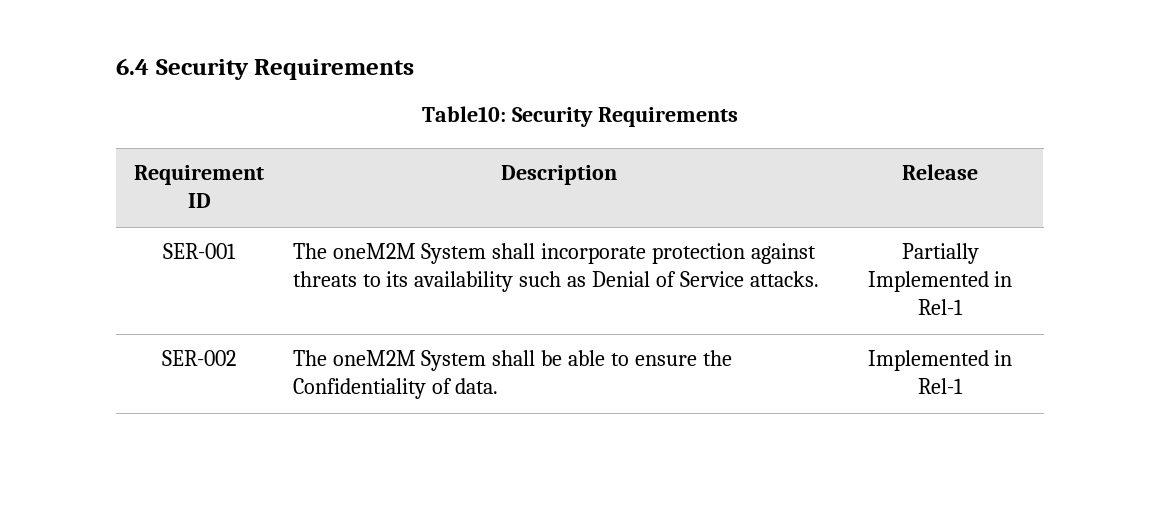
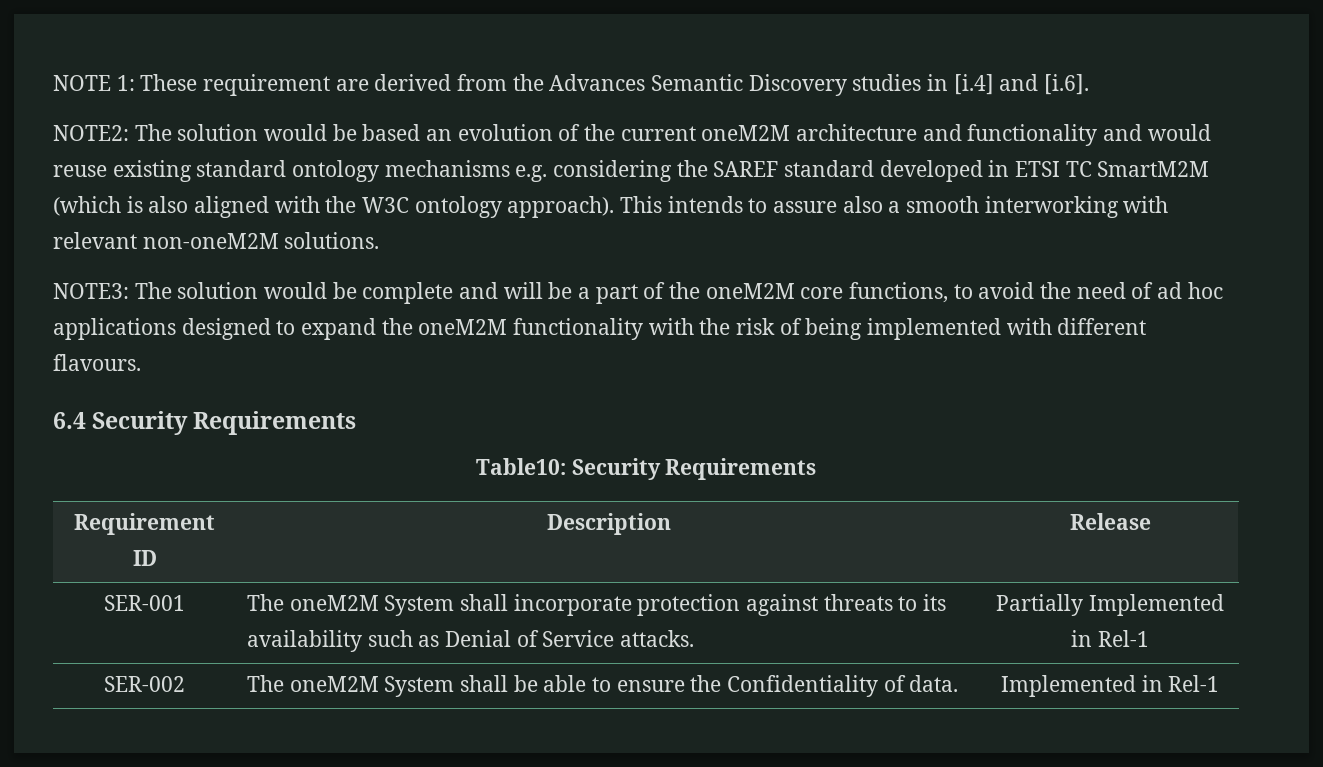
(116, 66) none -> [53,74,1090,96] [53,124,1211,146] [53,160,1210,182] [53,196,1169,218] [53,232,380,249] [53,282,1223,304] [53,318,1147,340] [53,354,141,371] NOTE 1: These requirement are derived from the Advances Semantic Discovery studies in [i.4] and [i.6]. // NOTE2: The solution would be based an evolution of the current oneM2M architecture and functionality and would reuse existing standard ontology mechanisms e.g. considering the SAREF standard developed in ETSI TC SmartM2M (which is also aligned with the W3C ontology approach). This intends to assure also a smooth interworking with relevant non-oneM2M solutions. // NOTE3: The solution would be complete and will be a part of the oneM2M core functions, to avoid the need of ad hoc applications designed to expand the oneM2M functionality with the risk of being implemented with different flavours. //

